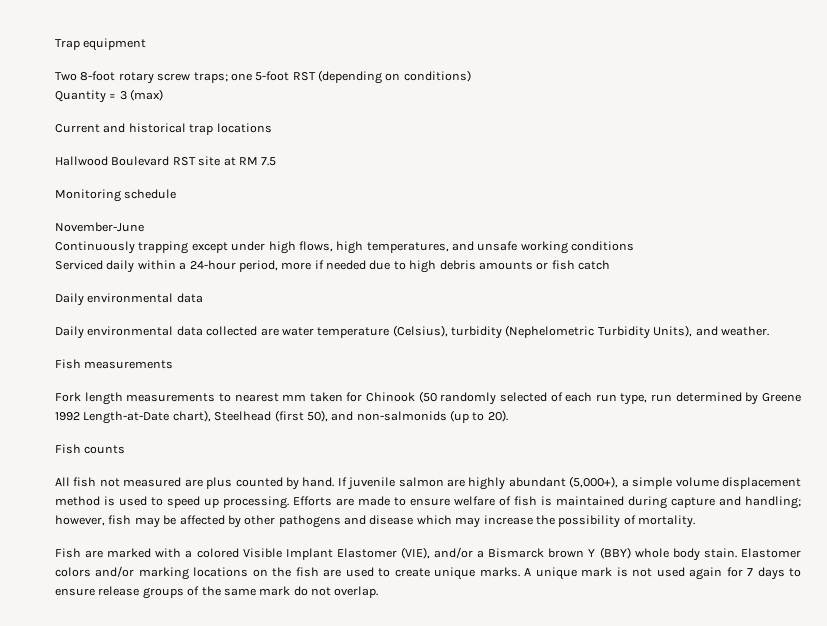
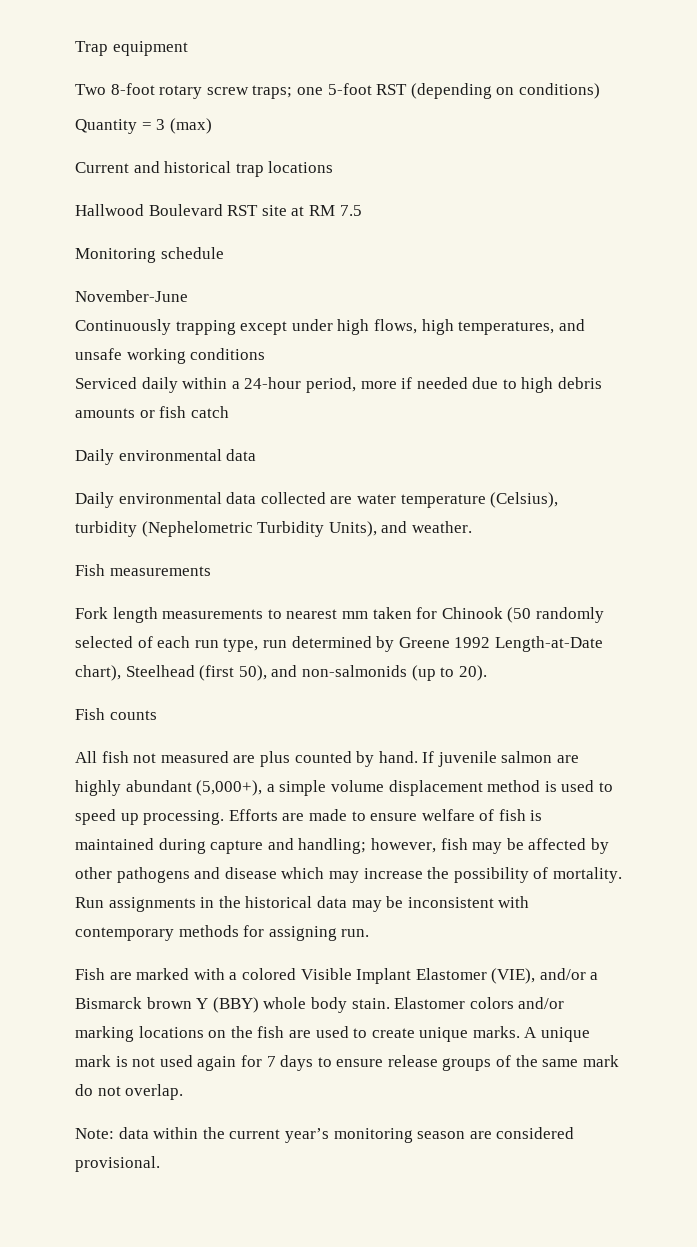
(695, 521) none -> [75,896,530,912] [75,925,370,941] Run assignments in the historical data may be inconsistent with contemporary methods for assigning run.
(379, 592) none -> [75,1127,575,1143] [75,1156,160,1172] // Note: data within the current year’s monitoring season are considered provisional.

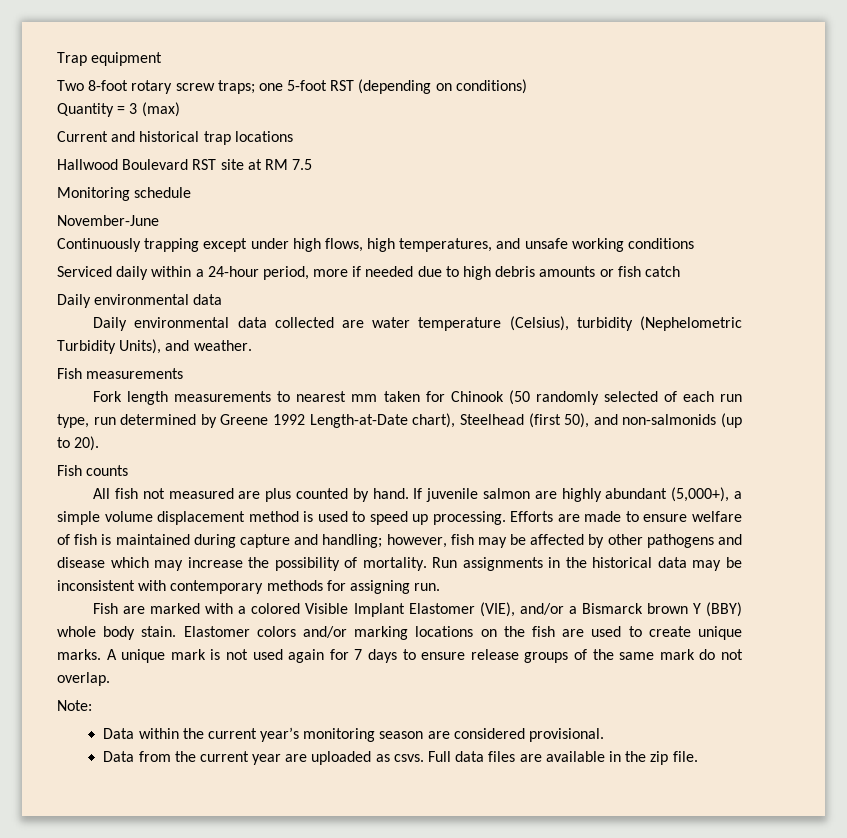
[118,1127,149,1139] data -> [103,728,135,739] // Data
(160, 1164) none -> [103,751,698,765] // Data from the current year are uploaded as csvs. Full data files are available in the zip file.

